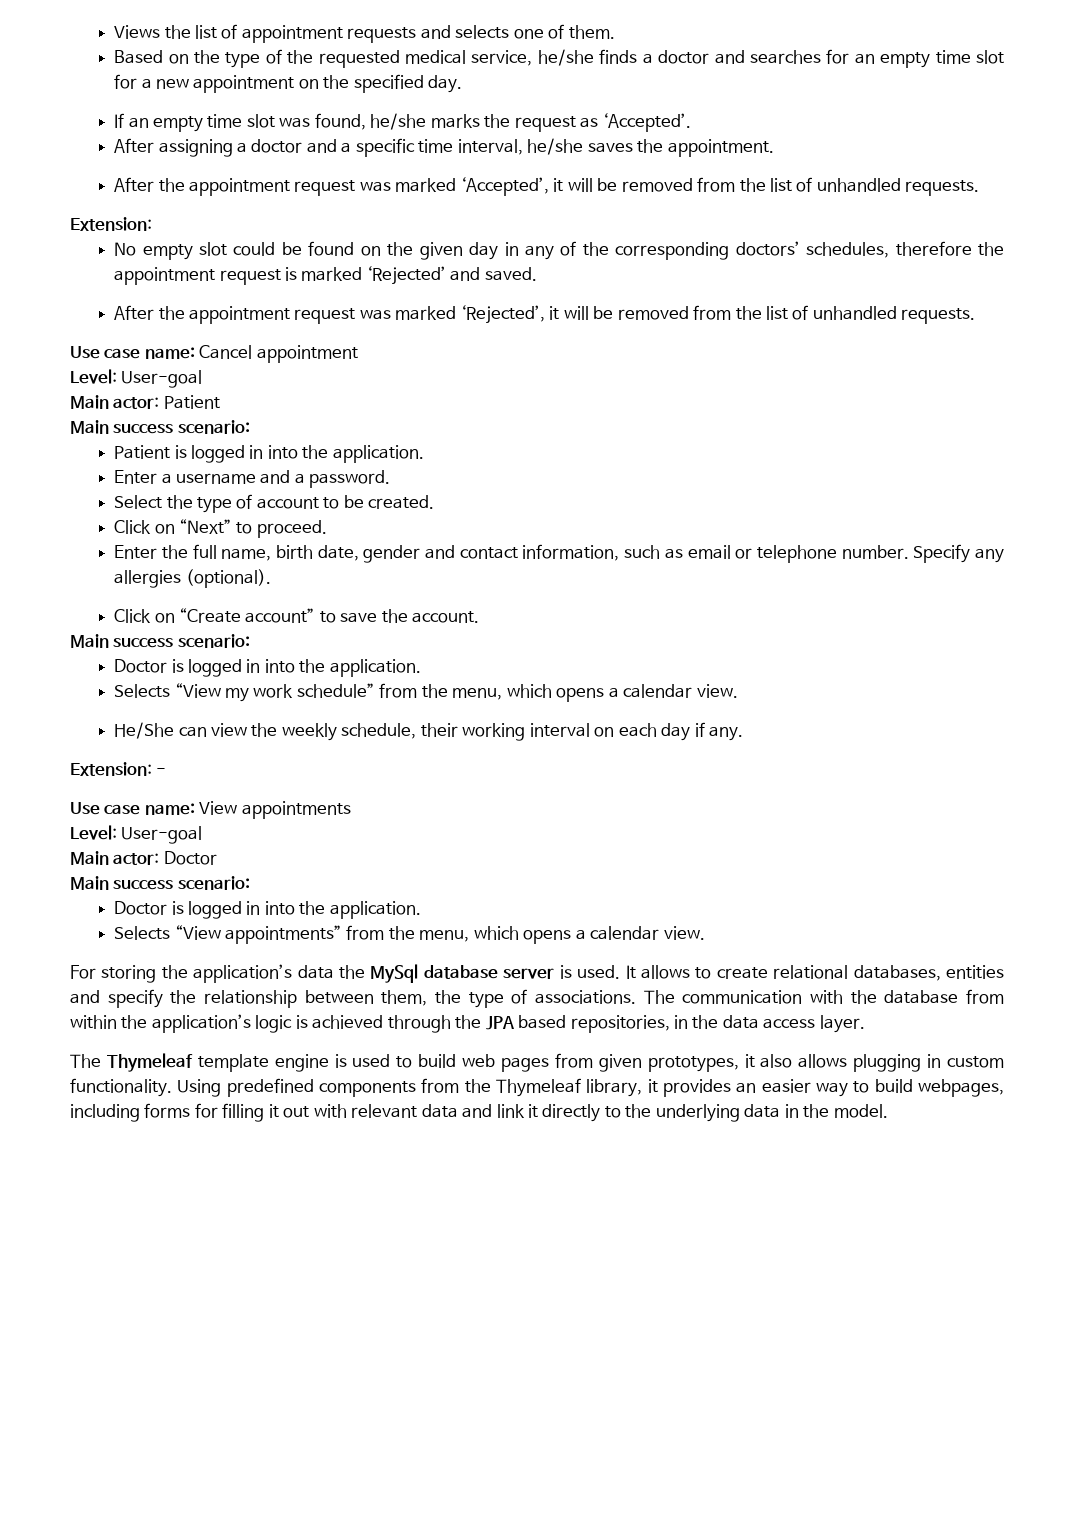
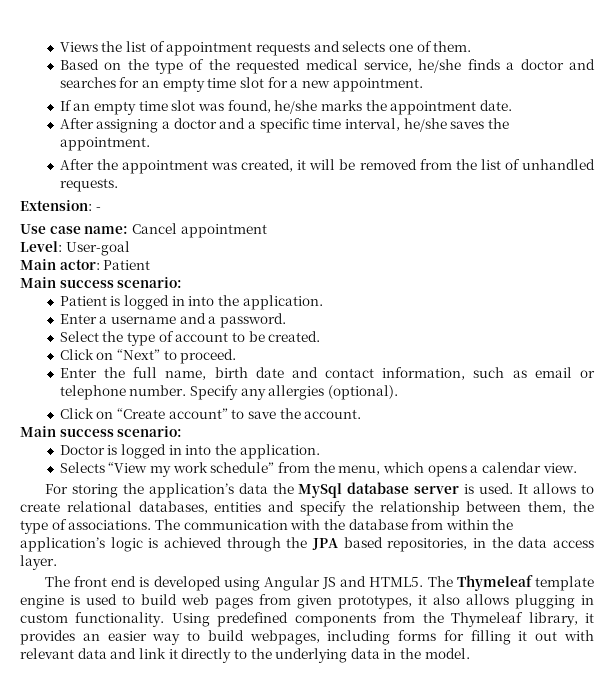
[193,74,463,93] appointment on the specified day. -> [332,78,423,92] appointment.
[514,113,691,132] request as ‘Accepted’. -> [390,100,512,115] appointment date.
[294,177,549,196] request was marked ‘Accepted’, -> [211,159,294,172] was created,
[114,241,1004,260] [114,266,537,285] [114,305,976,324] // No empty slot could be found on the given day in any of the corresponding doctors’ schedules, therefore the appointment request is marked ‘Rejected’ and saved. // After the appointment request was marked ‘Rejected’, it will be removed from the list of unhandled requests. -> [95,207,101,211] -
[317,545,421,563] date, gender -> [255,367,284,378] date
[114,722,744,741] [70,762,167,776] [70,801,351,819] [70,825,203,844] [70,851,217,865] [70,876,250,890] [114,901,421,919] [114,925,705,944] // He/She can view the weekly schedule, their working interval on each day if any. // Extension: - // Use case name: View appointments // Level: User-goal // Main actor: Doctor // Main success scenario: // Doctor is logged in into the application. // Selects “View appointments” from the menu, which opens a calendar view. -> (577, 468) none
(101, 1061) none -> [74,576,453,591] front end is developed using Angular JS and HTML5. The

